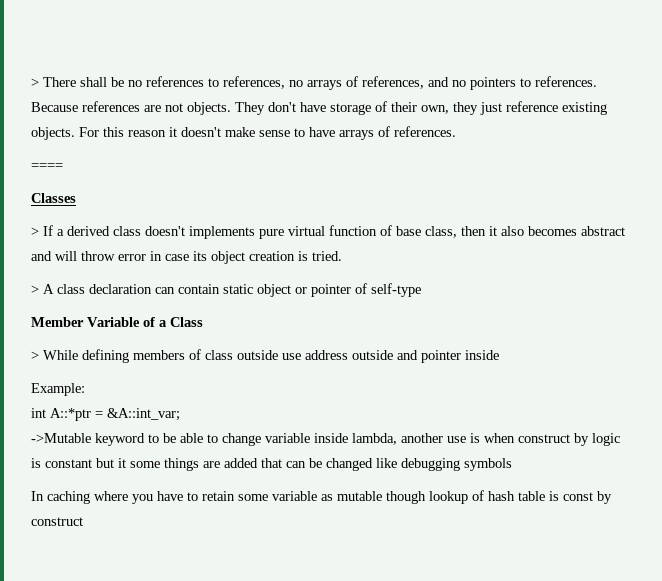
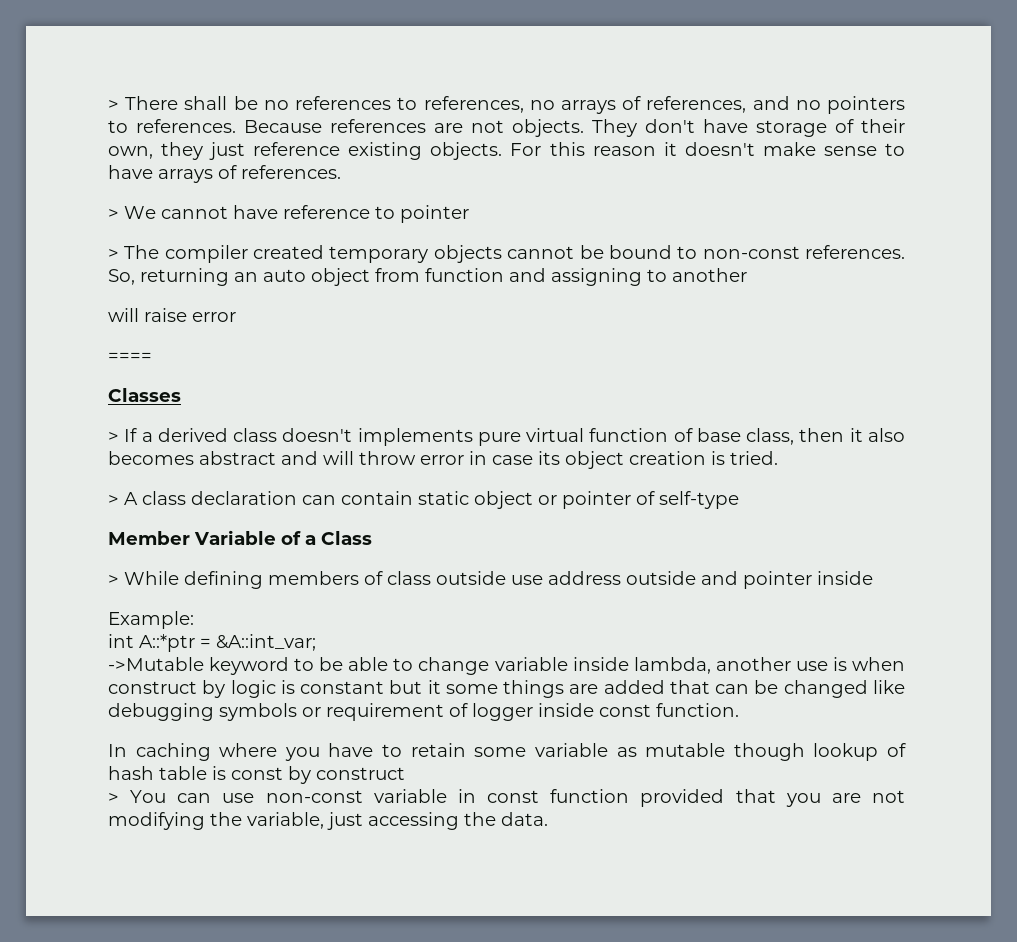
(456, 131) none -> [108,205,469,223] [108,245,906,263] [108,268,747,286] [108,308,236,322] // > We cannot have reference to pointer // > The compiler created temporary objects cannot be bound to non-const references. So, returning an auto object from function and assigning to another // will raise error
(512, 464) none -> [302,703,739,721] or requirement of logger inside const function.
(83, 521) none -> [108,789,906,807] [108,812,548,830] // > You can use non-const variable in const function provided that you are not modifying the variable, just accessing the data.

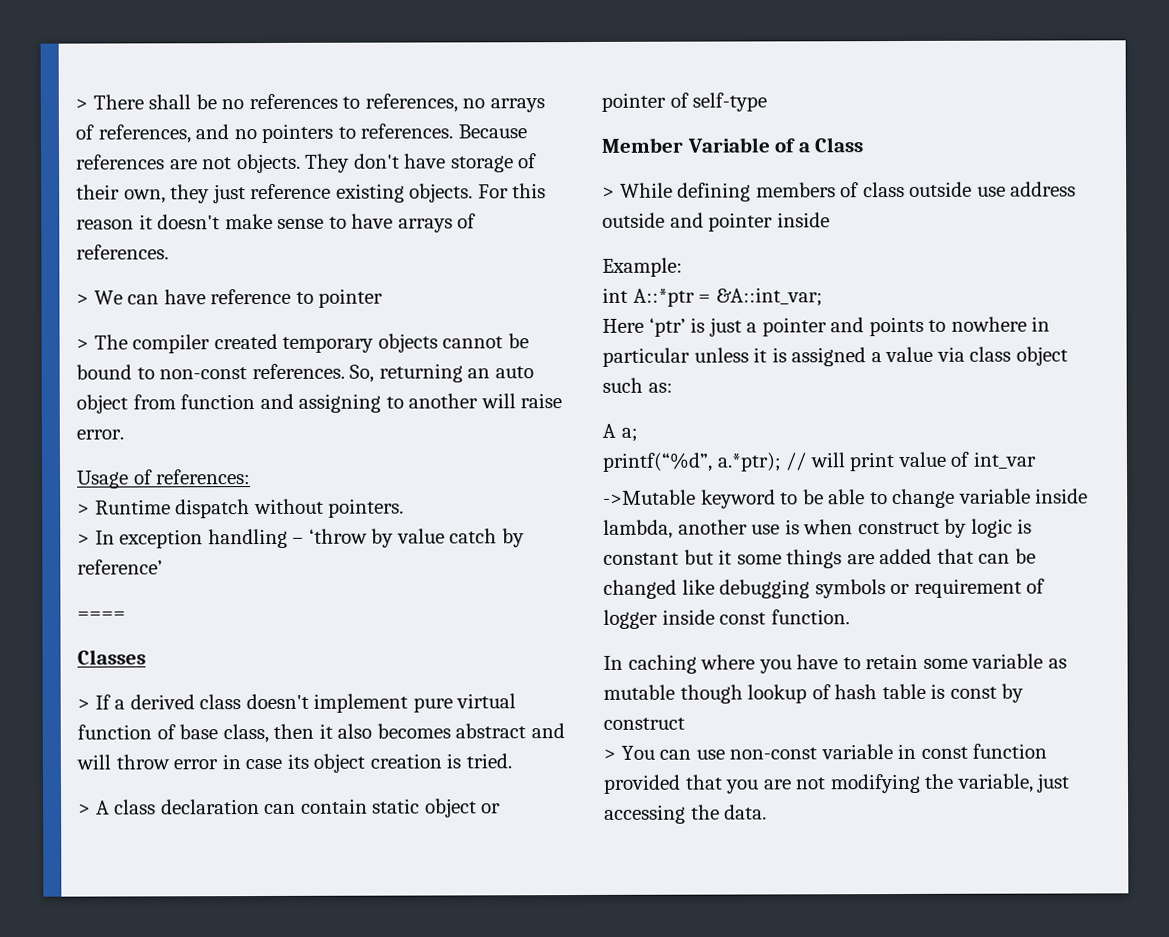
[161,206,228,219] cannot -> [127,294,160,305] can
(747, 275) // -> (479, 401) none
[192,312,236,322] error -> [76,429,124,440] [77,469,252,489] [77,498,405,519] [77,528,525,549] [77,559,163,575] error. // Usage of references: // > Runtime dispatch without pointers. // > In exception handling – ‘throw by value catch by reference’
[357,428,473,446] implements -> [313,693,409,713] implement
(316, 642) none -> [602,316,1051,337] [602,346,1068,367] [602,377,673,393] [602,423,638,442] [602,451,1037,472] // Here ‘ptr’ is just a pointer and points to nowhere in particular unless it is assigned a value via class object such as: // A a; // printf(“%d”, a.*ptr); // will print value of int_var

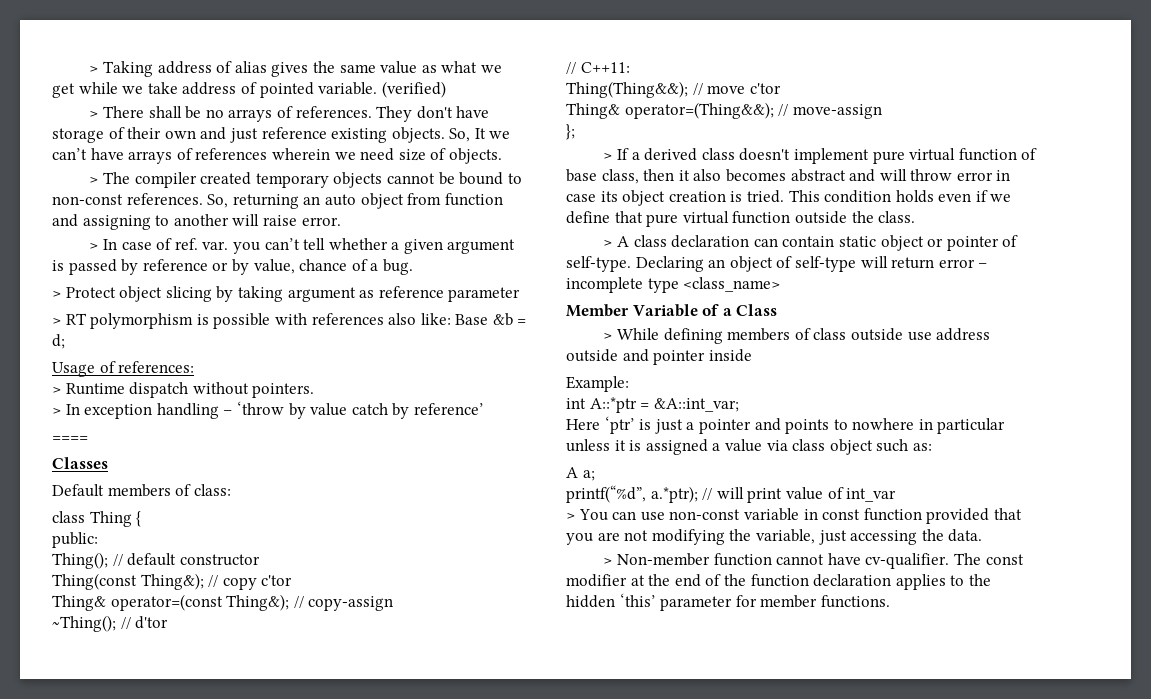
[75,93,545,113] [75,123,527,144] [76,153,301,174] > There shall be no references to references, no arrays of references, and no pointers to references. Because references are not objects. -> [89,61,502,77] [52,81,446,98] [89,106,372,122] > Taking address of alias gives the same value as what we get while we take address of pointed variable. (verified) // > There shall be no arrays of references.
[123,184,211,204] own, they -> [164,127,227,140] own and
[477,183,547,199] [76,213,477,233] [76,244,169,260] [76,288,384,308] For this reason it doesn't make sense to have arrays of references. // > We can have reference to pointer -> [449,128,511,142] [52,148,502,164] So, It we can’t have arrays of references wherein we need size of objects.
(124, 434) none -> [89,238,516,254] [52,259,413,275] [52,286,521,302] [52,313,527,329] [52,334,65,349] // > In case of ref. var. you can’t tell whether a given argument is passed by reference or by value, chance of a bug. // > Protect object slicing by taking argument as reference parameter // > RT polymorphism is possible with references also like: Base &b = d;
(146, 657) none -> [52,484,231,497] [52,511,142,527] [52,532,98,548] [52,552,260,569] [52,573,293,590] [52,594,394,611] [52,615,169,632] [566,62,630,74] [566,81,781,98] [566,102,882,119] [566,124,575,140] // Default members of class: // class Thing { // public: // Thing(); // default constructor // Thing(const Thing&); // copy c'tor // Thing& operator=(const Thing&); // copy-assign // ~Thing(); // d'tor // // C++11: // Thing(Thing&&); // move c'tor // Thing& operator=(Thing&&); // move-assign // };
(512, 761) none -> [788,190,1012,203] [566,211,916,227] This condition holds even if we define that pure virtual function outside the class.
[692,92,768,112] self-type -> [566,256,988,272] [566,277,781,293] self-type. Declaring an object of self-type will return error – incomplete type <class_name>
[603,488,1089,509] [603,518,1033,539] [603,548,1036,569] [603,578,1046,599] [603,609,850,629] [603,653,1067,674] [603,683,1025,704] [603,717,685,730] // ->Mutable keyword to be able to change variable inside lambda, another use is when construct by logic is constant but it some things are added that can be changed like debugging symbols or requirement of logger inside const function. // In caching where you have to retain some variable as mutable though lookup of hash table is const by construct -> (897, 495) none
(768, 812) none -> [603,553,1024,569] [566,574,991,590] [566,593,890,611] // > Non-member function cannot have cv-qualifier. The const modifier at the end of the function declaration applies to the hidden ‘this’ parameter for member functions.

